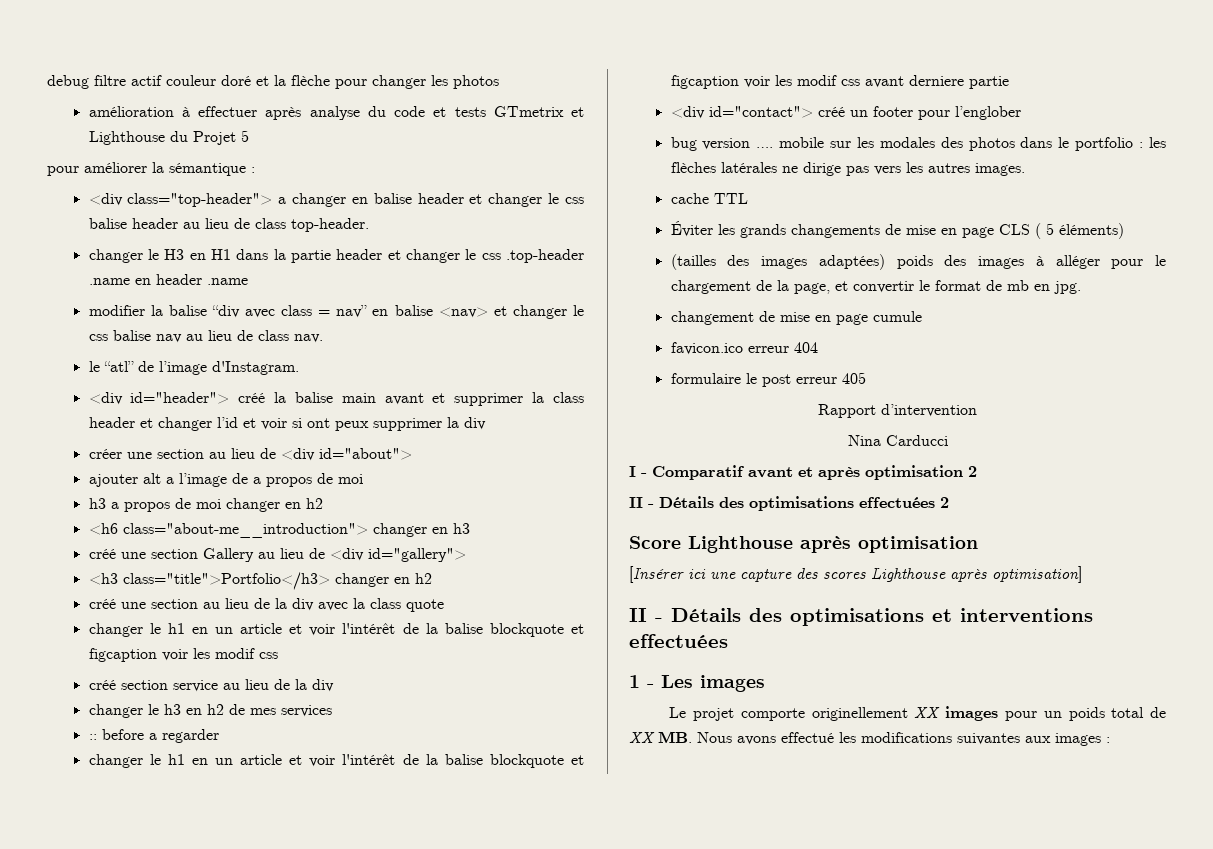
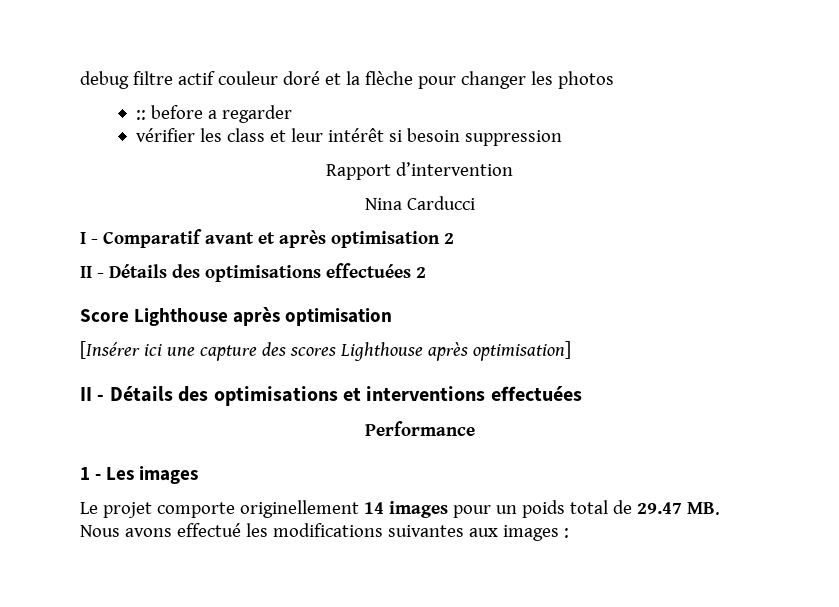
[88,106,584,120] [88,130,249,145] [47,162,255,176] [88,193,585,207] [88,218,369,232] [88,249,584,263] [88,274,248,285] [88,305,584,319] [88,330,323,343] [88,361,299,375] [88,392,585,406] [88,417,486,431] [88,448,412,461] [88,473,363,487] [88,498,323,512] [88,523,470,538] [88,548,466,562] [88,572,432,590] [88,598,444,612] [88,623,584,637] [88,648,278,662] [88,679,334,692] [88,704,332,718] [88,729,219,743] [88,754,584,768] [670,75,1009,89] [670,106,1021,120] [670,137,1166,151] [670,162,1025,176] [670,193,748,204] [670,221,1124,239] [670,254,1166,270] [670,280,1081,294] [670,311,922,325] [670,342,818,355] [670,372,866,387] amélioration à effectuer après analyse du code et tests GTmetrix et Lighthouse du Projet 5 // pour améliorer la sémantique : // <div class="top-header"> a changer en balise header et changer le css balise header au lieu de class top-header. // changer le H3 en H1 dans la partie header et changer le css .top-header .name en header .name // modifier la balise “div avec class = nav” en balise <nav> et changer le css balise nav au lieu de class nav. // le “atl” de l’image d'Instagram. // <div id="header"> créé la balise main avant et supprimer la class header et changer l’id et voir si ont peux supprimer la div // créer une section au lieu de <div id="about"> // ajouter alt a l’image de a propos de moi // h3 a propos de moi changer en h2 // <h6 class="about-me__introduction"> changer en h3 // créé une section Gallery au lieu de <div id="gallery"> // <h3 class="title">Portfolio</h3> changer en h2 // créé une section au lieu de la div avec la class quote // changer le h1 en un article et voir l'intérêt de la balise blockquote et figcaption voir les modif css // créé section service au lieu de la div // changer le h3 en h2 de mes services // :: before a regarder // changer le h1 en un article et voir l'intérêt de la balise blockquote et figcaption voir les modif css avant derniere partie // <div id="contact"> créé un footer pour l’englober // bug version …. mobile sur les modales des photos dans le portfolio : les flèches latérales ne dirige pas vers les autres images. // cache TTL // Éviter les grands changements de mise en page CLS ( 5 éléments) // (tailles des images adaptées) poids des images à alléger pour le chargement de la page, et convertir le format de mb en jpg. // changement de mise en page cumule // favicon.ico erreur 404 // formulaire le post erreur 405 -> [135,105,292,123] [135,128,562,146] :: before a regarder // vérifier les class et leur intérêt si besoin suppression
(728, 641) none -> [364,421,475,436] // Performance
[914,707,941,718] XX -> [363,502,384,514] 14
[629,732,655,743] XX -> [636,502,682,514] 29.47

